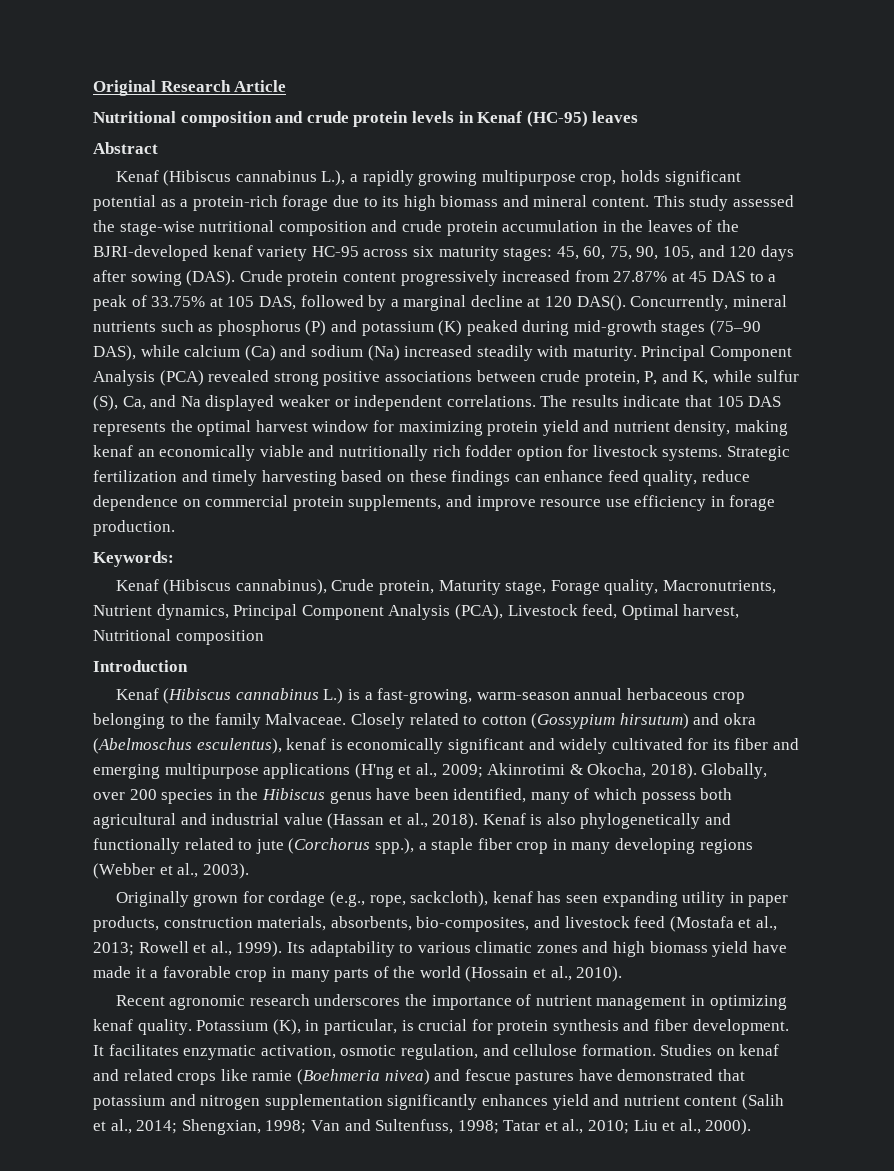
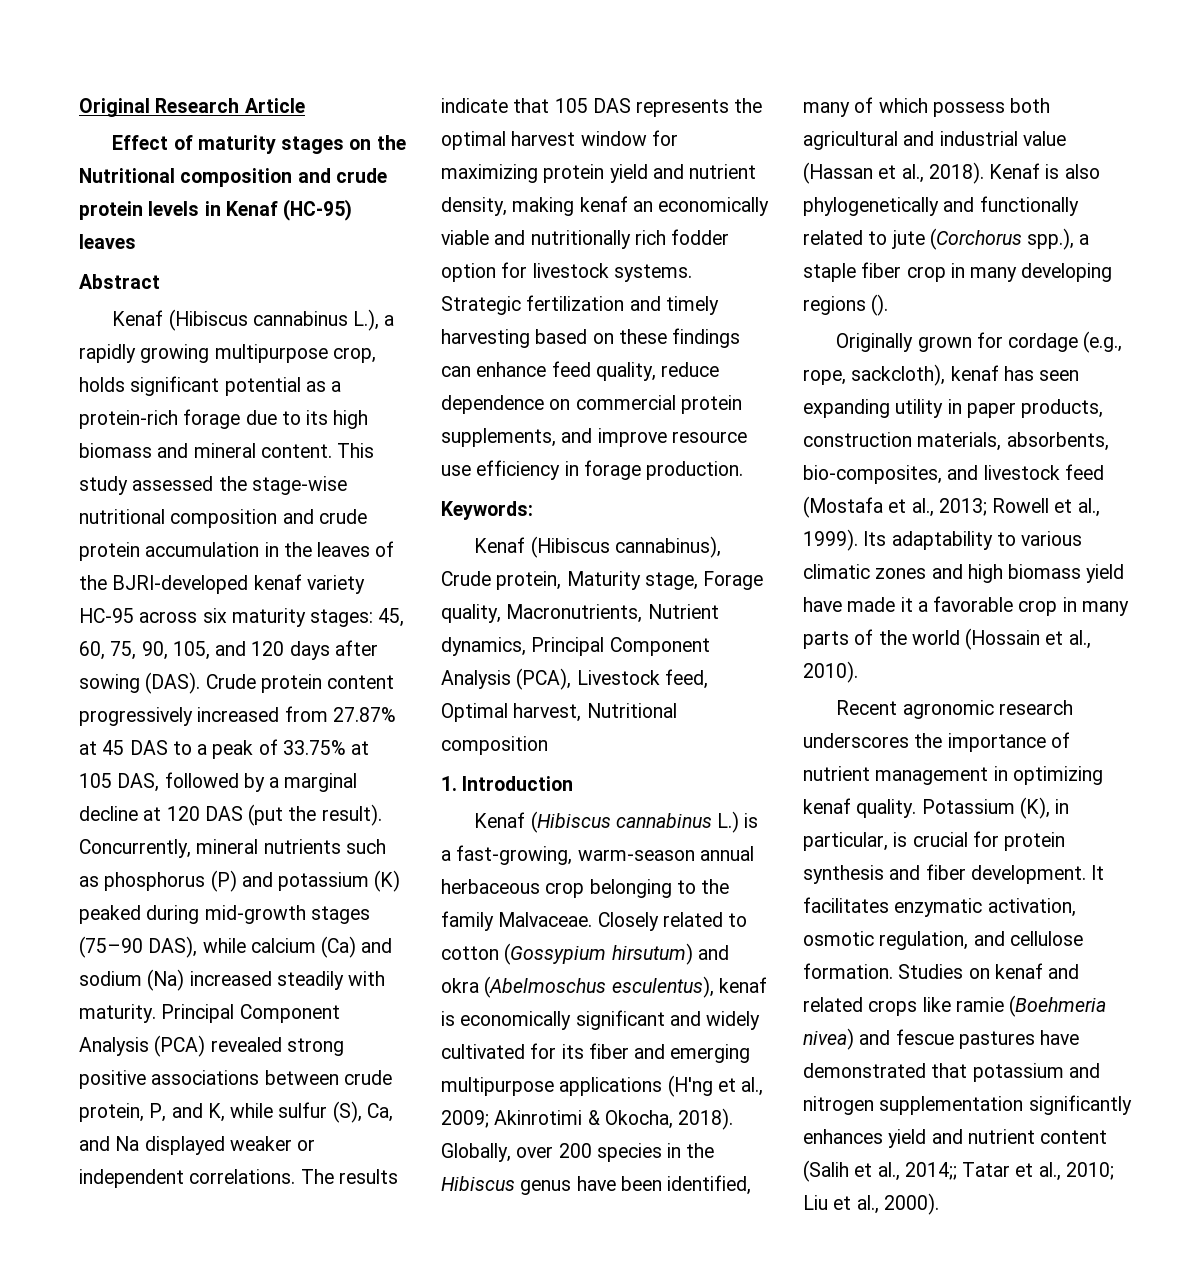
(287, 86) none -> [112,135,406,154] Effect of maturity stages on the
[576,295,626,311] DAS(). -> [204,804,382,826] DAS (put the result).
(264, 637) none -> [441,776,457,791] 1.
[93,863,249,879] (Webber et al., 2003). -> [871,294,889,316] ().
[136,1119,499,1135] 2014; Shengxian, 1998; Van and Sultenfuss, 1998; -> [904,1162,957,1180] 2014;;

